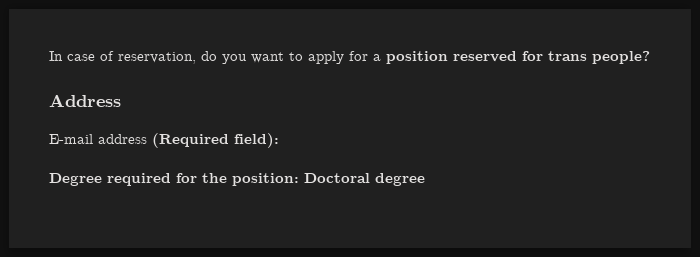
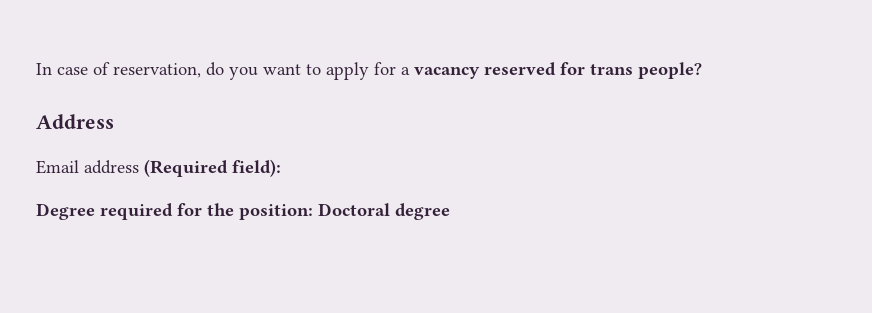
[386,51,448,64] position -> [414,66,480,79] vacancy
[49,134,93,144] E-mail -> [36,160,79,174] Email

